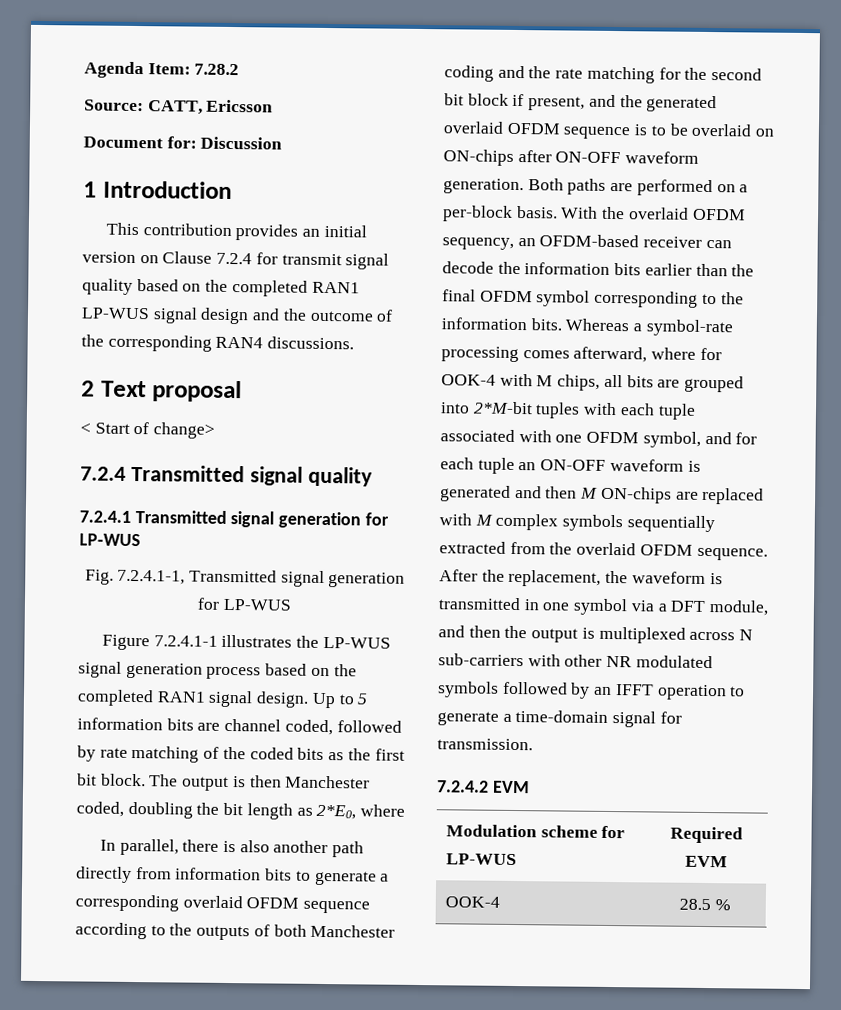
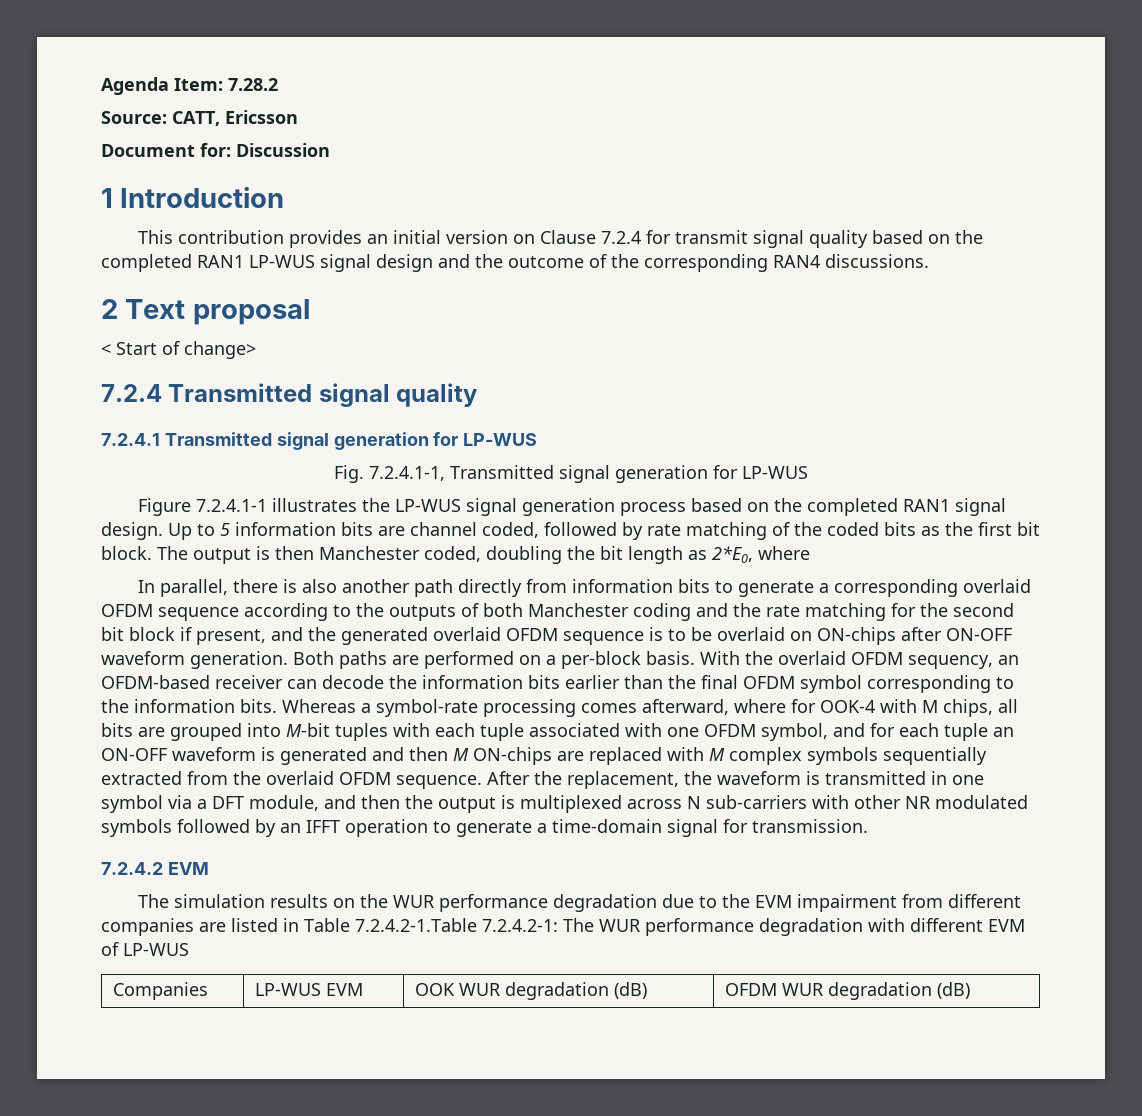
[472,401,533,415] 2*M-bit -> [286,723,330,737] M-bit
[446,824,626,839] [446,853,518,866] [669,826,743,844] [684,855,728,868] [445,896,501,908] [679,898,731,911] // Modulation scheme for LP-WUS | Required EVM // OOK-4 | 28.5 % -> [137,894,1021,912] [101,918,1025,936] [101,942,189,956] [112,982,208,1000] [254,983,363,996] [414,982,647,1000] [724,982,970,1000] // The simulation results on the WUR performance degradation due to the EVM impairment from different companies are listed in Table 7.2.4.2-1.Table 7.2.4.2-1: The WUR performance degradation with different EVM of LP-WUS // Companies | LP-WUS EVM | OOK WUR degradation (dB) | OFDM WUR degradation (dB)

